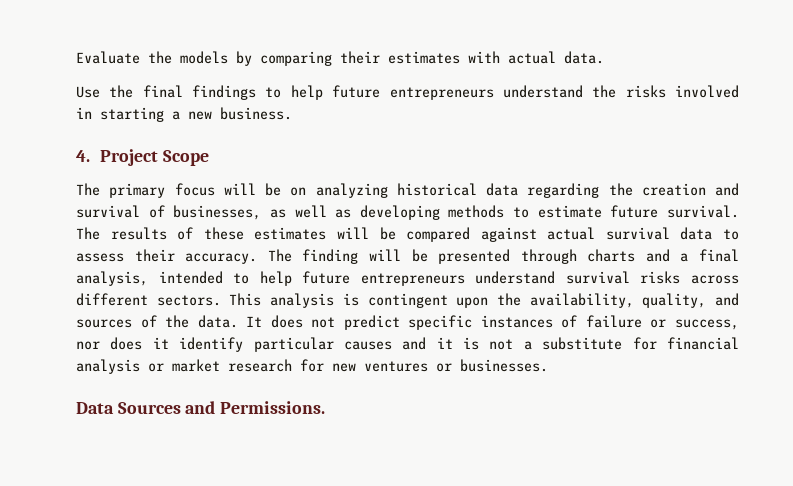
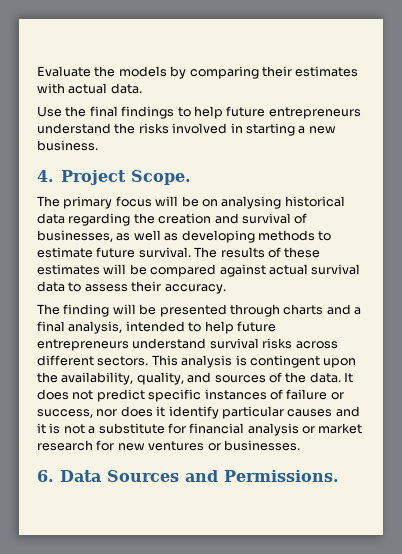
[162,150,209,166] Scope -> [131,170,192,185] Scope.
[315,183,388,198] analyzing -> [221,196,282,209] analysing
(258, 258) none -> (226, 289) //
(548, 365) none -> [37,470,54,482] 6.

